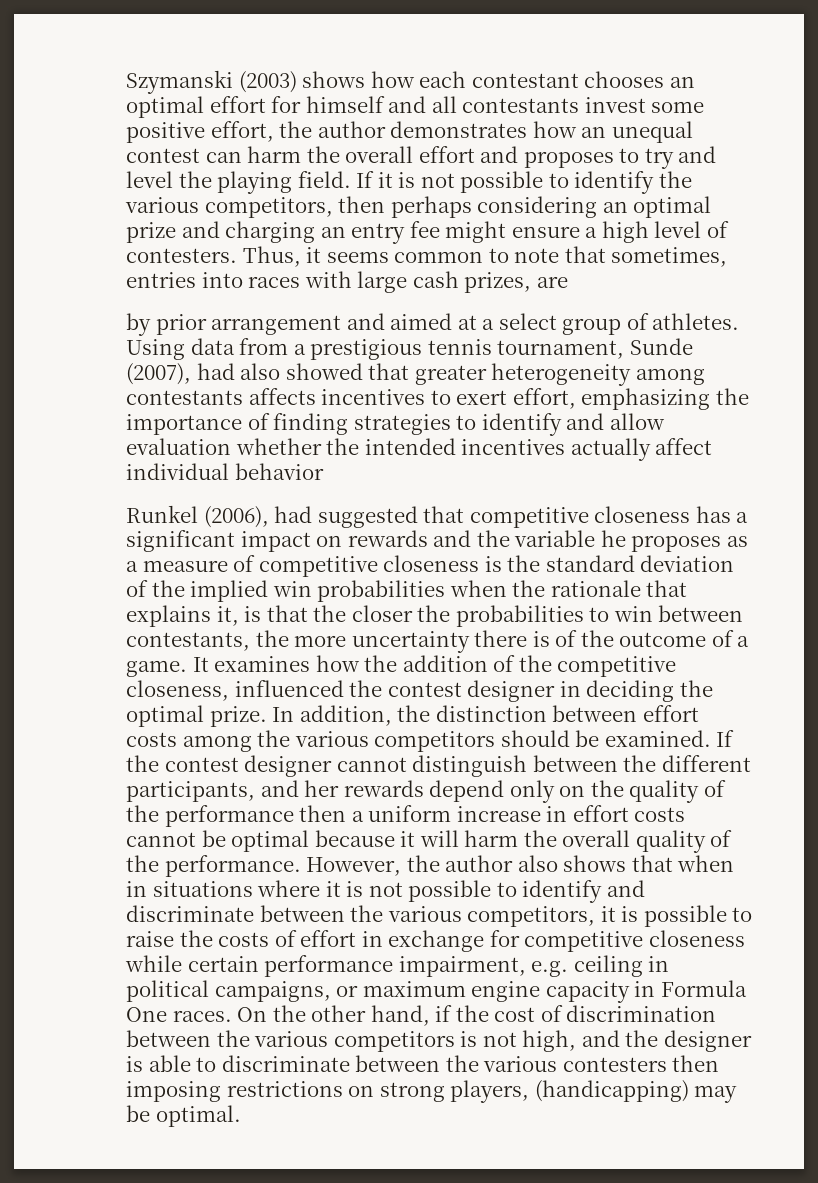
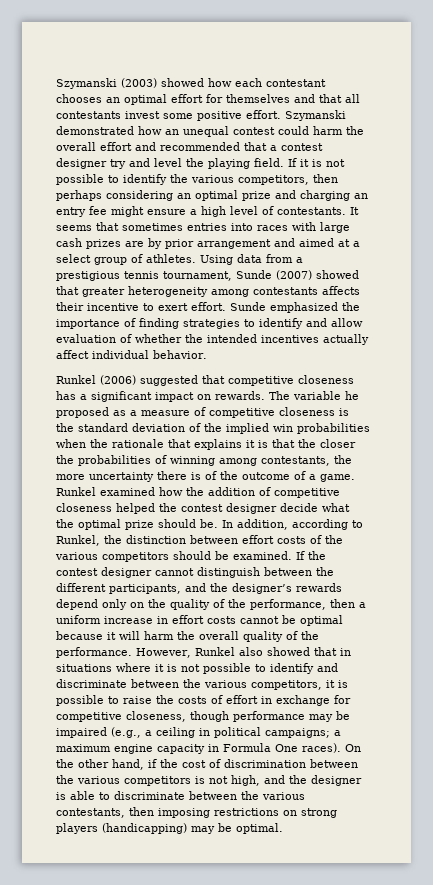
[302,71,366,88] shows -> [161,78,204,87] showed
[305,96,427,113] himself and -> [226,94,342,103] themselves and that
[210,121,528,142] effort, the author demonstrates -> [246,110,346,121] [56,126,134,135] effort. Szymanski demonstrated
[205,151,242,163] can -> [278,126,309,135] could
[523,148,640,168] proposes to -> [160,142,323,151] [56,158,107,169] recommended that a contest designer
[126,246,728,267] contesters. Thus, it seems common to note that sometimes, -> [277,207,359,215] [56,222,183,231] contestants. It seems that sometimes
[464,272,532,293] prizes, -> [86,239,121,249] prizes
(568, 282) // -> (144, 244) none
[126,363,281,385] (2007), had also -> [276,270,312,280] (2007)
[321,388,711,410] incentives to exert effort, emphasizing -> [56,302,338,313] their incentive to exert effort. Sunde emphasized
(231, 446) none -> [120,334,132,343] of
[234,463,324,480] [126,505,313,528] behavior // Runkel (2006), had -> [153,350,207,359] [56,375,136,385] behavior. // Runkel (2006)
[347,530,510,547] rewards and the -> [215,391,290,400] rewards. The
[631,535,722,552] proposes -> [56,407,109,418] proposed
[216,606,239,626] it, -> [246,440,255,448] it
[589,605,744,622] to win between -> [155,455,257,466] of winning among
[192,656,311,672] It examines -> [56,487,155,496] Runkel examined
[518,655,677,677] [126,680,713,702] [126,705,392,727] the competitive closeness, influenced the contest designer in deciding the optimal prize. In addition, -> [274,488,340,498] [56,503,350,514] [56,519,363,530] [56,535,100,546] competitive closeness helped the contest designer decide what the optimal prize should be. In addition, according to Runkel,
[182,735,252,752] among -> [310,535,322,544] of
[304,780,340,797] her -> [210,583,292,594] the designer’s
[164,805,294,827] performance -> [250,599,326,610] performance,
[406,855,735,872] the author also shows that when -> [194,647,337,656] Runkel also showed that
[648,930,745,947] [125,955,569,977] closeness while certain performance impairment, e.g. -> [126,711,350,722] [56,727,152,738] closeness, though performance may be impaired (e.g., a
[214,981,359,1002] campaigns, or -> [265,728,341,738] campaigns; a
[172,1010,232,1022] races. -> [302,743,341,753] races).
[562,1057,667,1072] contesters -> [56,808,125,818] contestants,
[450,1080,530,1103] players, -> [56,823,98,834] players

